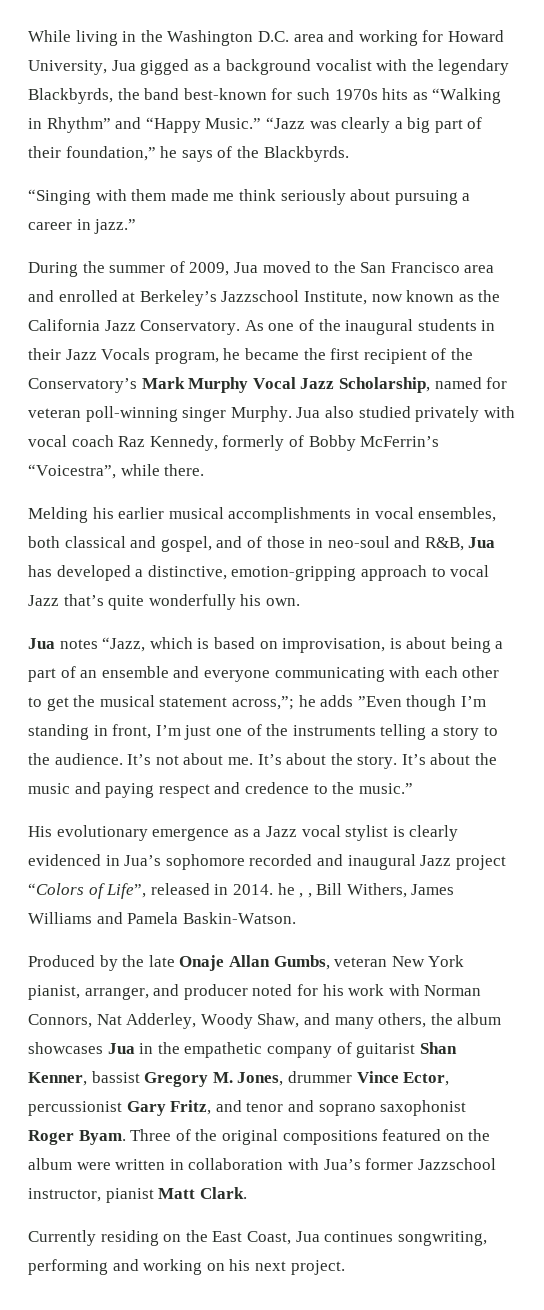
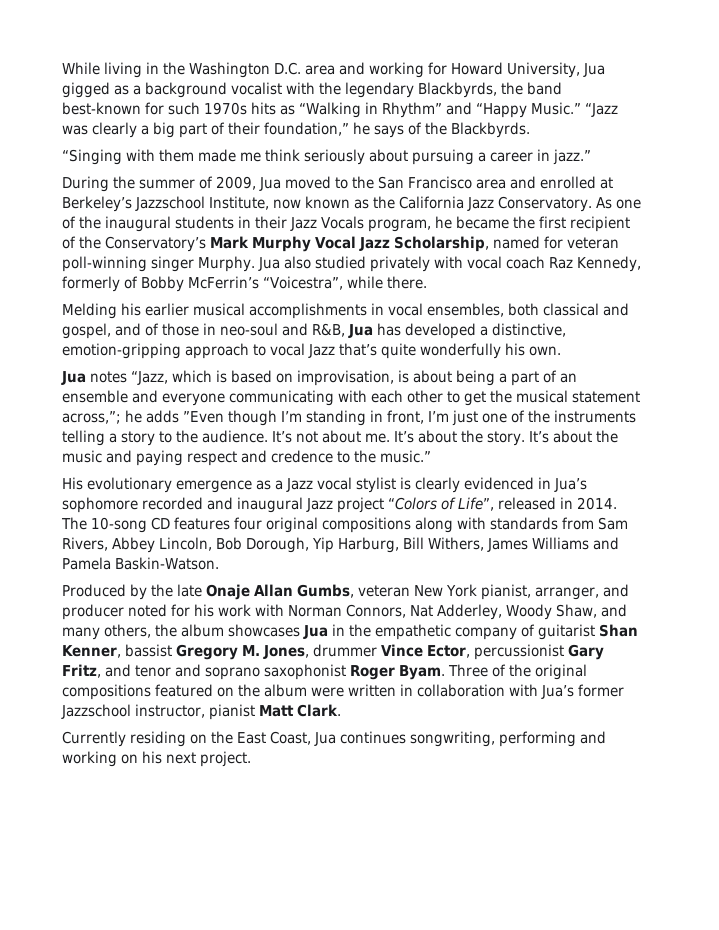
[277,883,312,898] he , , -> [61,517,628,533] [62,537,399,553] The 10-song CD features four original compositions along with standards from Sam Rivers, Abbey Lincoln, Bob Dorough, Yip Harburg,

